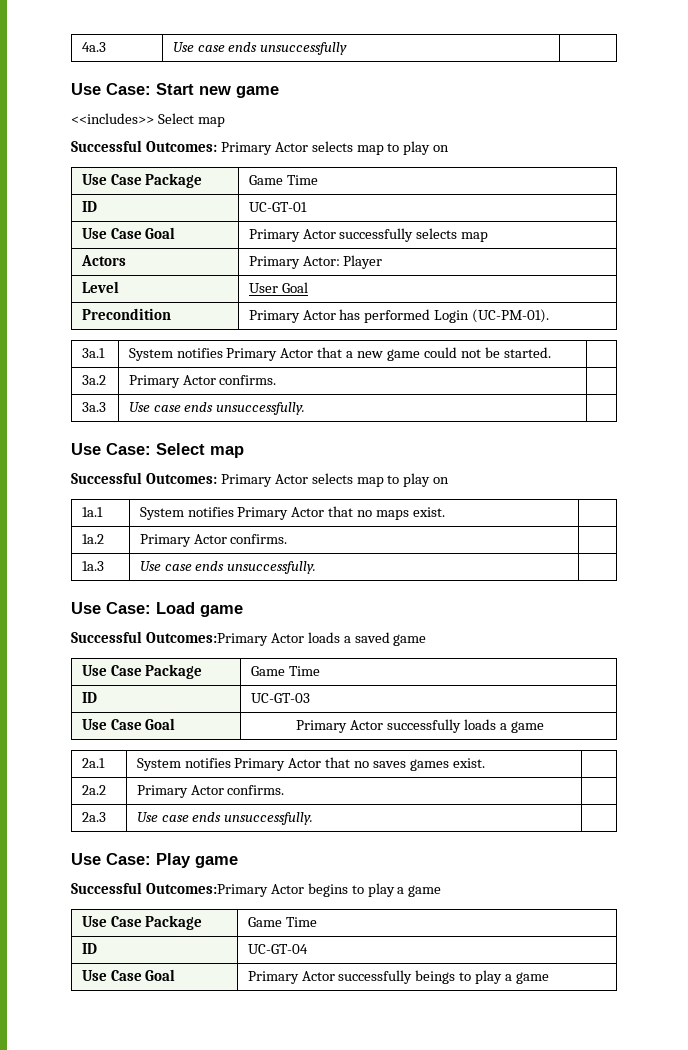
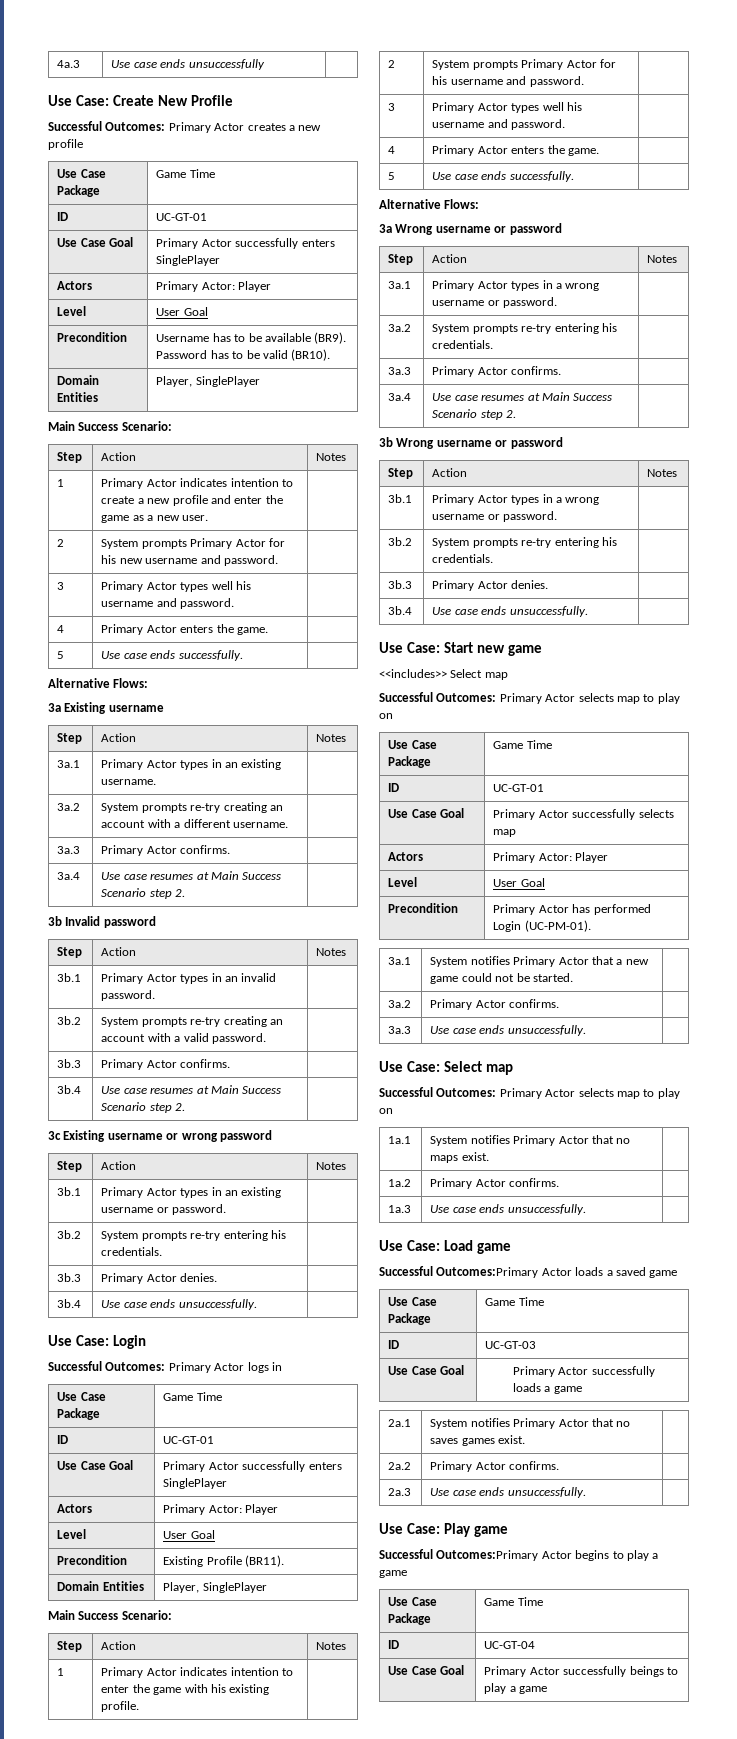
(348, 48) none -> [48,95,233,106] [48,121,322,133] [48,139,83,150] [57,169,106,178] [57,185,101,197] [156,169,215,178] [57,212,69,221] [156,213,208,221] [57,237,134,247] [156,238,335,249] [156,255,221,266] [57,281,93,290] [156,281,272,292] [57,306,87,316] [156,307,208,316] [57,332,128,342] [156,332,347,344] [156,349,331,361] [57,375,100,385] [57,392,99,402] [156,376,260,387] [48,421,172,431] [57,452,83,463] [101,452,137,461] [316,453,347,461] [57,479,65,487] [101,478,293,489] [101,495,283,506] [101,515,208,523] [57,539,65,547] [101,538,285,549] [101,555,278,566] [57,582,65,590] [101,581,251,592] [101,598,235,609] [57,625,65,633] [101,624,268,635] [57,651,65,659] [101,650,243,661] [48,678,149,688] [48,702,164,714] [57,733,83,744] [101,733,137,742] [316,734,347,742] [57,760,81,768] [101,759,282,770] [101,779,157,785] [57,803,81,811] [101,802,283,813] [101,819,288,828] [57,846,81,854] [101,845,231,856] [57,872,81,880] [101,871,282,880] [101,888,186,899] [48,916,156,928] [57,947,83,958] [101,947,137,956] [316,948,347,956] [57,973,82,982] [101,973,277,984] [101,990,156,1001] [57,1016,82,1025] [101,1016,283,1027] [101,1033,266,1044] [57,1059,82,1068] [101,1059,231,1070] [57,1085,82,1094] [101,1085,282,1094] [101,1102,186,1113] [48,1130,272,1142] [57,1161,83,1172] [101,1161,137,1170] [316,1162,347,1170] [57,1187,82,1196] [101,1187,282,1198] [101,1204,227,1215] [57,1230,82,1239] [101,1230,286,1241] [101,1247,163,1256] [57,1273,82,1282] [101,1273,218,1284] [57,1299,82,1308] [101,1299,257,1310] [48,1335,146,1349] [48,1361,282,1373] [57,1392,106,1401] [57,1408,101,1420] [163,1392,222,1401] [57,1435,69,1444] [163,1436,215,1444] [57,1460,134,1470] [163,1461,342,1472] [163,1478,228,1489] [57,1504,93,1513] [163,1504,279,1515] [57,1529,87,1539] [163,1530,215,1539] [57,1555,128,1565] [163,1555,285,1567] [57,1581,144,1591] [163,1582,267,1593] [48,1610,172,1620] [57,1641,83,1652] [101,1641,137,1650] [316,1642,347,1650] [57,1668,65,1676] [101,1667,293,1678] [101,1684,270,1695] [101,1701,140,1712] [388,60,396,68] [432,59,616,70] [432,76,584,87] [388,103,396,111] [432,102,582,113] [432,119,566,130] [388,146,396,154] [432,145,599,156] [388,172,396,180] [432,171,574,182] [379,199,480,209] [379,223,562,235] [388,254,414,265] [432,254,468,263] [647,255,678,263] [388,281,412,289] [432,280,600,291] [432,297,558,308] [388,324,412,332] [432,323,617,334] [432,340,494,349] [388,367,412,375] [432,366,562,377] [388,393,412,401] [432,392,613,401] [432,409,517,420] [379,437,563,449] [388,468,414,479] [432,468,468,477] [647,469,678,477] [388,494,413,503] [432,494,600,505] [432,511,558,522] [388,537,413,546] [432,537,617,548] [432,554,494,563] [388,580,413,589] [432,580,549,591] [388,606,413,615] [432,606,588,617] // Use Case: Create New Profile // Successful Outcomes: Primary Actor creates a new profile // Use Case Package | Game Time // ID | UC-GT-01 // Use Case Goal | Primary Actor successfully enters SinglePlayer // Actors | Primary Actor: Player // Level | User Goal // Precondition | Username has to be available (BR9). Password has to be valid (BR10). // Domain Entities | Player, SinglePlayer // Main Success Scenario: // Step | Action | Notes // 1 | Primary Actor indicates intention to create a new profile and enter the game as a new user. | // 2 | System prompts Primary Actor for his new username and password. | // 3 | Primary Actor types well his username and password. | // 4 | Primary Actor enters the game. | // 5 | Use case ends successfully. | // Alternative Flows: // 3a Existing username // Step | Action | Notes // 3a.1 | Primary Actor types in an existing username. | // 3a.2 | System prompts re-try creating an account with a different username. | // 3a.3 | Primary Actor confirms. | // 3a.4 | Use case resumes at Main Success Scenario step 2. | // 3b Invalid password // Step | Action | Notes // 3b.1 | Primary Actor types in an invalid password. | // 3b.2 | System prompts re-try creating an account with a valid password. | // 3b.3 | Primary Actor confirms. | // 3b.4 | Use case resumes at Main Success Scenario step 2. | // 3c Existing username or wrong password // Step | Action | Notes // 3b.1 | Primary Actor types in an existing username or password. | // 3b.2 | System prompts re-try entering his credentials. | // 3b.3 | Primary Actor denies. | // 3b.4 | Use case ends unsuccessfully. | // Use Case: Login // Successful Outcomes: Primary Actor logs in // Use Case Package | Game Time // ID | UC-GT-01 // Use Case Goal | Primary Actor successfully enters SinglePlayer // Actors | Primary Actor: Player // Level | User Goal // Precondition | Existing Profile (BR11). // Domain Entities | Player, SinglePlayer // Main Success Scenario: // Step | Action | Notes // 1 | Primary Actor indicates intention to enter the game with his existing profile. | // 2 | System prompts Primary Actor for his username and password. | // 3 | Primary Actor types well his username and password. | // 4 | Primary Actor enters the game. | // 5 | Use case ends successfully. | // Alternative Flows: // 3a Wrong username or password // Step | Action | Notes // 3a.1 | Primary Actor types in a wrong username or password. | // 3a.2 | System prompts re-try entering his credentials. | // 3a.3 | Primary Actor confirms. | // 3a.4 | Use case resumes at Main Success Scenario step 2. | // 3b Wrong username or password // Step | Action | Notes // 3b.1 | Primary Actor types in a wrong username or password. | // 3b.2 | System prompts re-try entering his credentials. | // 3b.3 | Primary Actor denies. | // 3b.4 | Use case ends unsuccessfully. |

